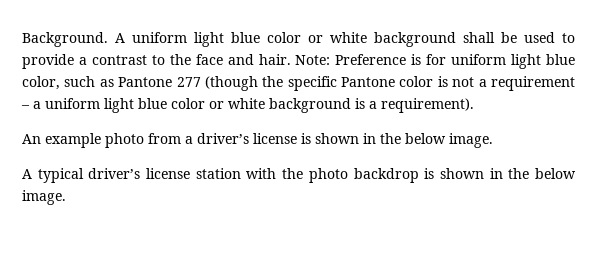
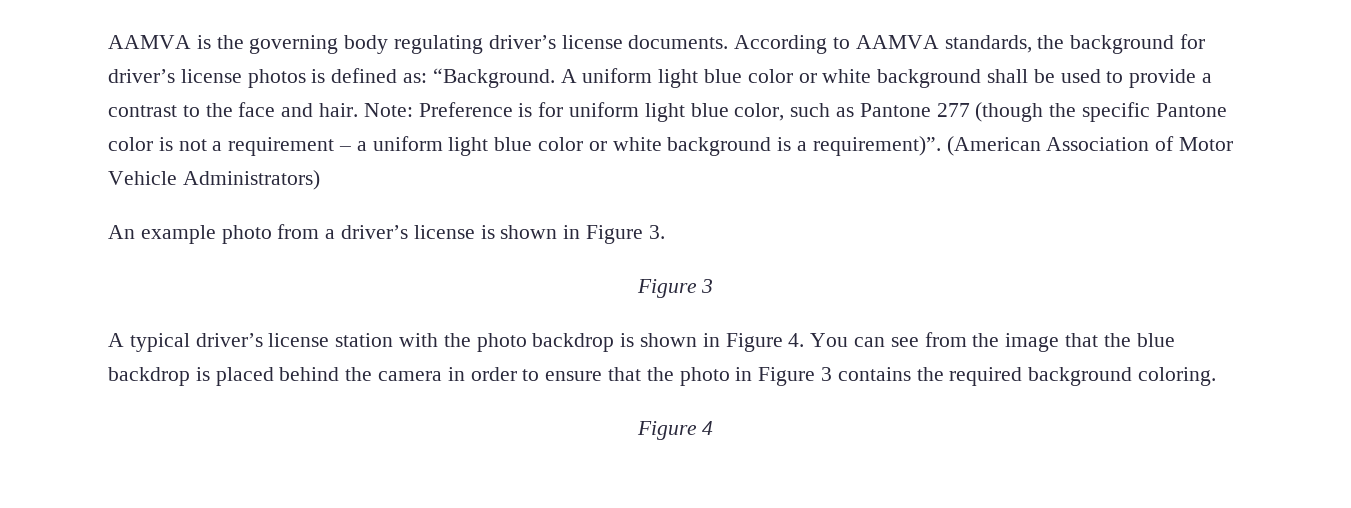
[22,32,108,47] Background. -> [108,34,1206,54] [108,68,555,88] AAMVA is the governing body regulating driver’s license documents. According to AAMVA standards, the background for driver’s license photos is defined as: “Background.
[381,98,474,113] requirement). -> [812,136,1234,156] [108,170,320,190] requirement)”. (American Association of Motor Vehicle Administrators)
[380,133,493,148] the below image. -> [586,225,665,244] [636,279,714,298] Figure 3. // Figure 3
[508,168,576,179] [22,190,66,205] the below image. -> [725,332,1175,352] [108,367,1217,386] [636,421,714,440] Figure 4. You can see from the image that the blue backdrop is placed behind the camera in order to ensure that the photo in Figure 3 contains the required background coloring. // Figure 4

